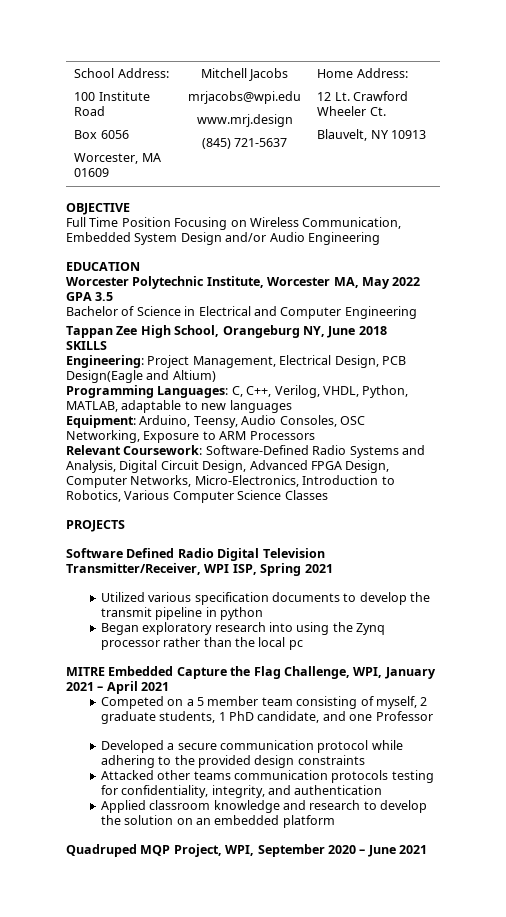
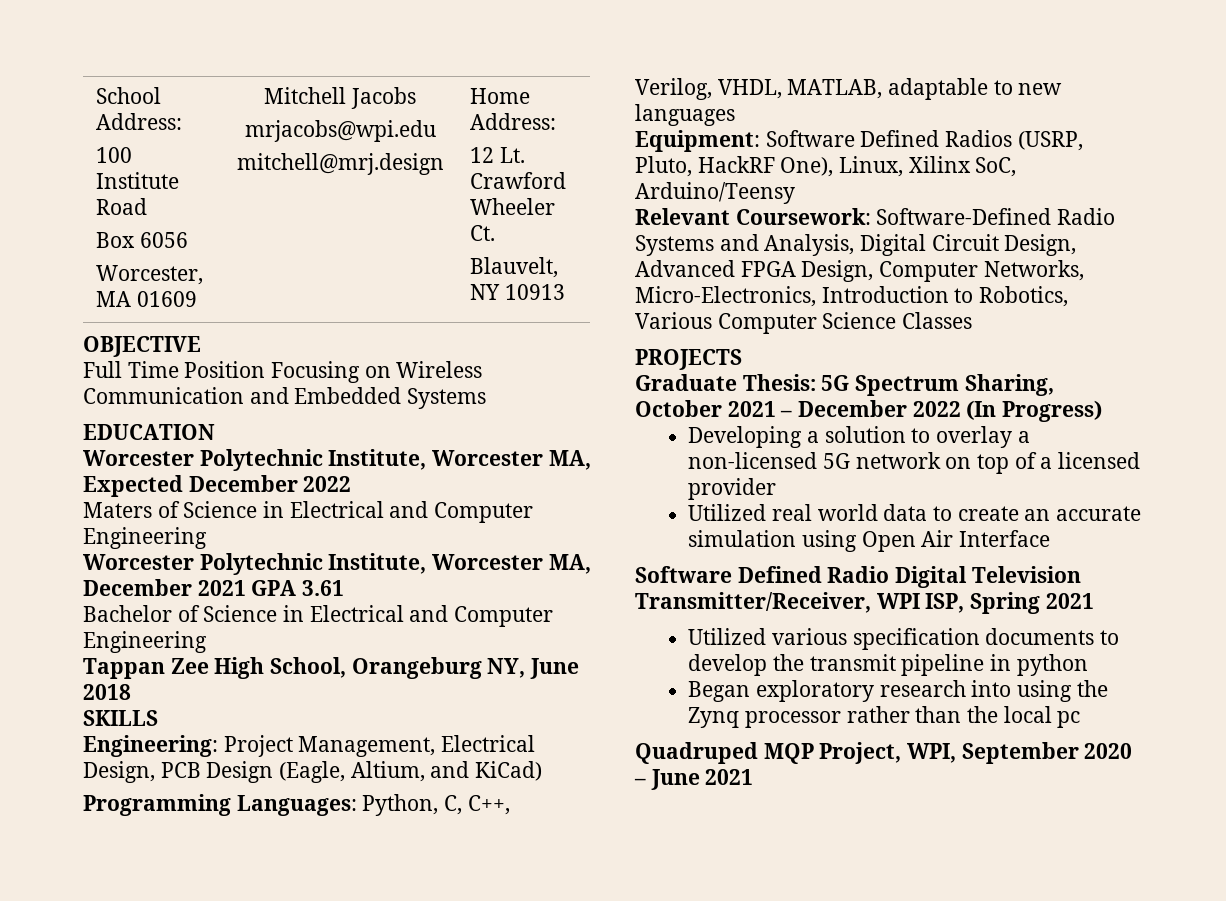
[196,114,293,127] [201,138,288,149] www.mrj.design // (845) 721-5637 -> [236,153,444,175] mitchell@mrj.design
[302,217,402,229] [66,232,380,245] Communication, Embedded System Design and/or Audio Engineering -> [83,387,487,409] Communication and Embedded Systems
[361,277,421,289] [66,292,114,301] May 2022 GPA 3.5 -> [83,475,352,497] [83,501,534,523] [83,527,207,549] [83,553,591,575] [83,579,345,596] Expected December 2022 // Maters of Science in Electrical and Computer Engineering // Worcester Polytechnic Institute, Worcester MA, December 2021 GPA 3.61
[66,370,216,383] Design(Eagle and Altium) -> [206,761,543,783] Design (Eagle, Altium, and KiCad)
(229, 392) none -> [362,794,439,816] Python,
[362,385,409,398] Python, -> (782, 89) none
[139,415,365,428] [66,430,315,443] Arduino, Teensy, Audio Consoles, OSC Networking, Exposure to ARM Processors -> [765,130,1083,151] [635,156,1017,177] [635,182,795,204] Software Defined Radios (USRP, Pluto, HackRF One), Linux, Xilinx SoC, Arduino/Teensy
(125, 526) none -> [635,374,1054,396] [635,400,1103,422] [688,426,1030,448] [688,452,1140,474] [688,478,777,500] [688,504,1141,521] [688,530,1050,552] // Graduate Thesis: 5G Spectrum Sharing, October 2021 – December 2022 (In Progress) // Developing a solution to overlay a non-licensed 5G network on top of a licensed provider // Utilized real world data to create an accurate simulation using Open Air Interface
[66,666,436,679] [66,681,170,694] [100,696,428,709] [100,711,433,724] [100,740,403,753] [100,755,365,768] [100,770,434,783] [100,785,383,798] [100,800,428,813] [100,815,335,828] // MITRE Embedded Capture the Flag Challenge, WPI, January 2021 – April 2021 // Competed on a 5 member team consisting of myself, 2 graduate students, 1 PhD candidate, and one Professor // Developed a secure communication protocol while adhering to the provided design constraints // Attacked other teams communication protocols testing for confidentiality, integrity, and authentication // Applied classroom knowledge and research to develop the solution on an embedded platform -> (1081, 719) none

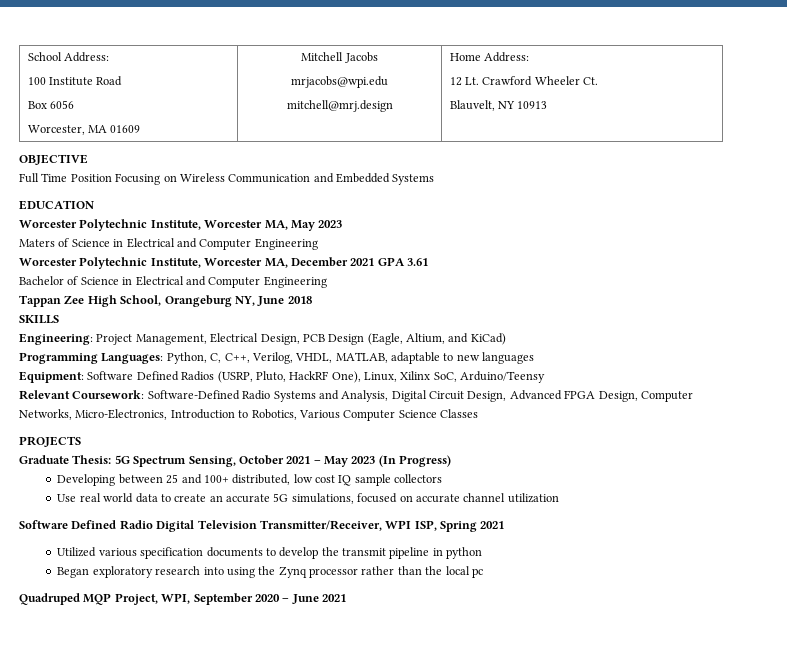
[83,475,352,497] Expected December 2022 -> [290,220,343,231] May 2023
[964,374,1054,396] Sharing, -> [188,456,236,467] Sensing,
[798,400,961,417] December 2022 -> [324,456,376,467] May 2023
[806,426,1030,448] [688,452,1140,474] [688,478,777,500] [688,504,767,521] a solution to overlay a non-licensed 5G network on top of a licensed provider // Utilized -> [118,474,443,486] [57,494,77,502] between 25 and 100+ distributed, low cost IQ sample collectors // Use
[688,530,1050,552] simulation using Open Air Interface -> [273,493,559,504] 5G simulations, focused on accurate channel utilization

